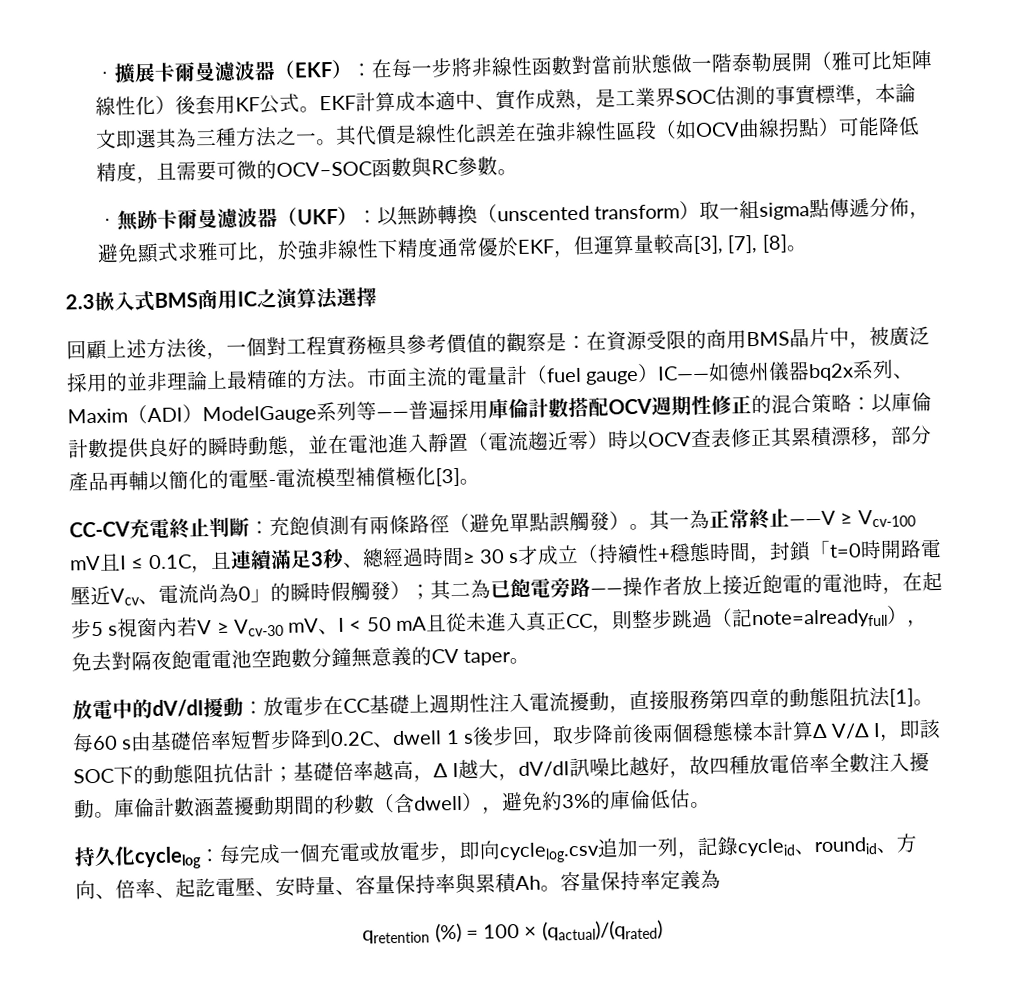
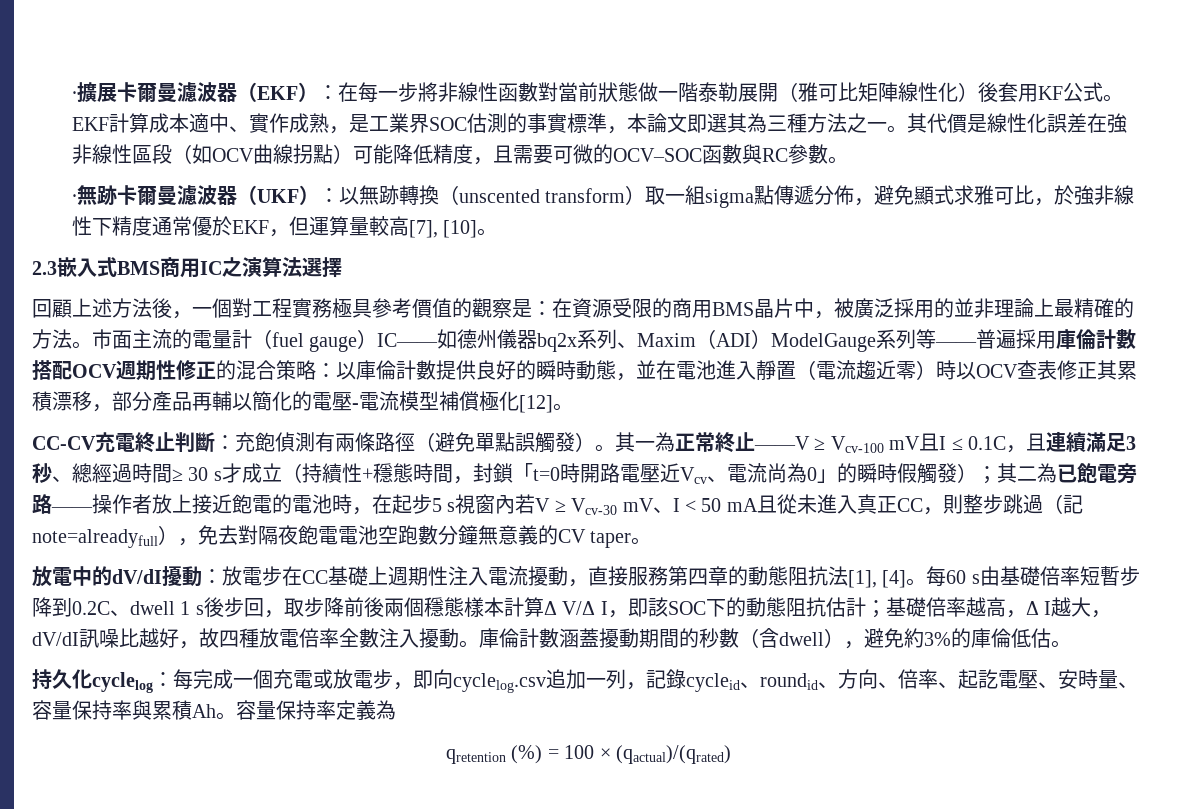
[693,234,788,255] [3], [7], [8] -> [408,220,478,238] [7], [10]
[435,467,460,487] [3] -> [519,395,553,413] [12]
[889,688,914,707] [1] -> [848,570,907,588] [1], [4]

